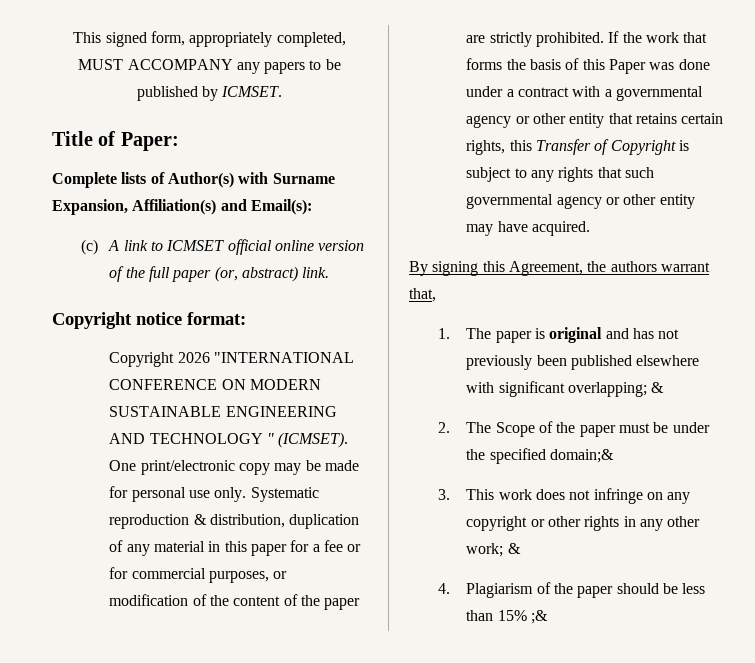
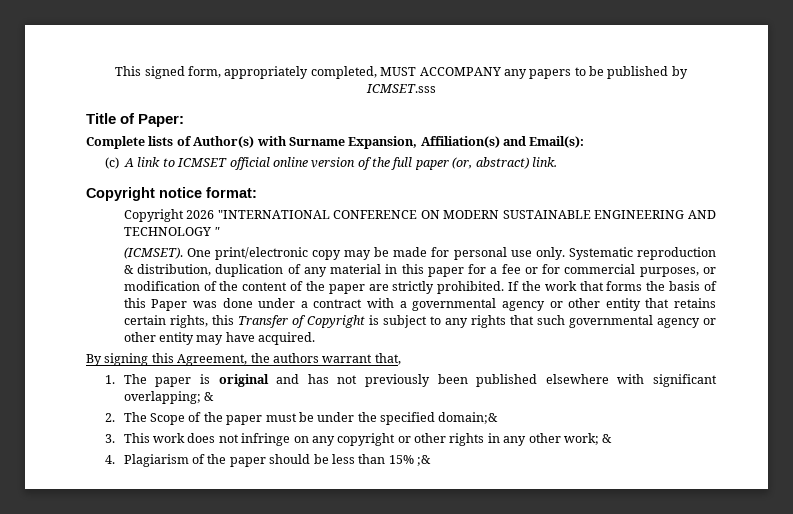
[221,86,283,97] ICMSET. -> [365,84,436,93] ICMSET.sss
(274, 438) none -> (221, 231) //

